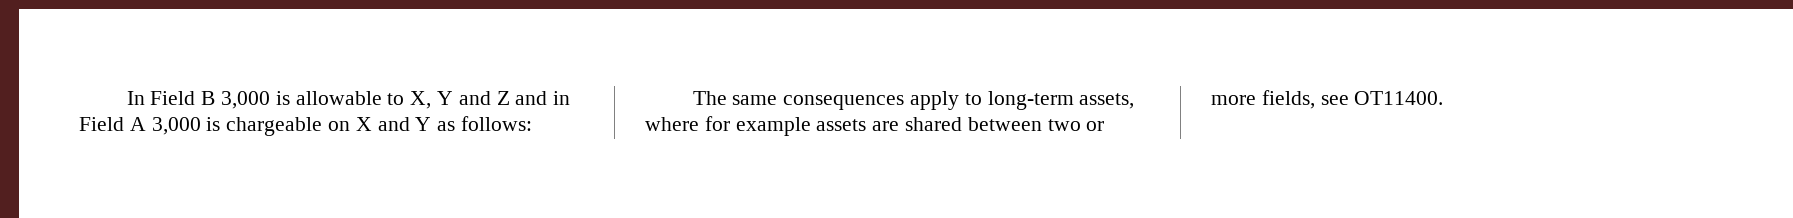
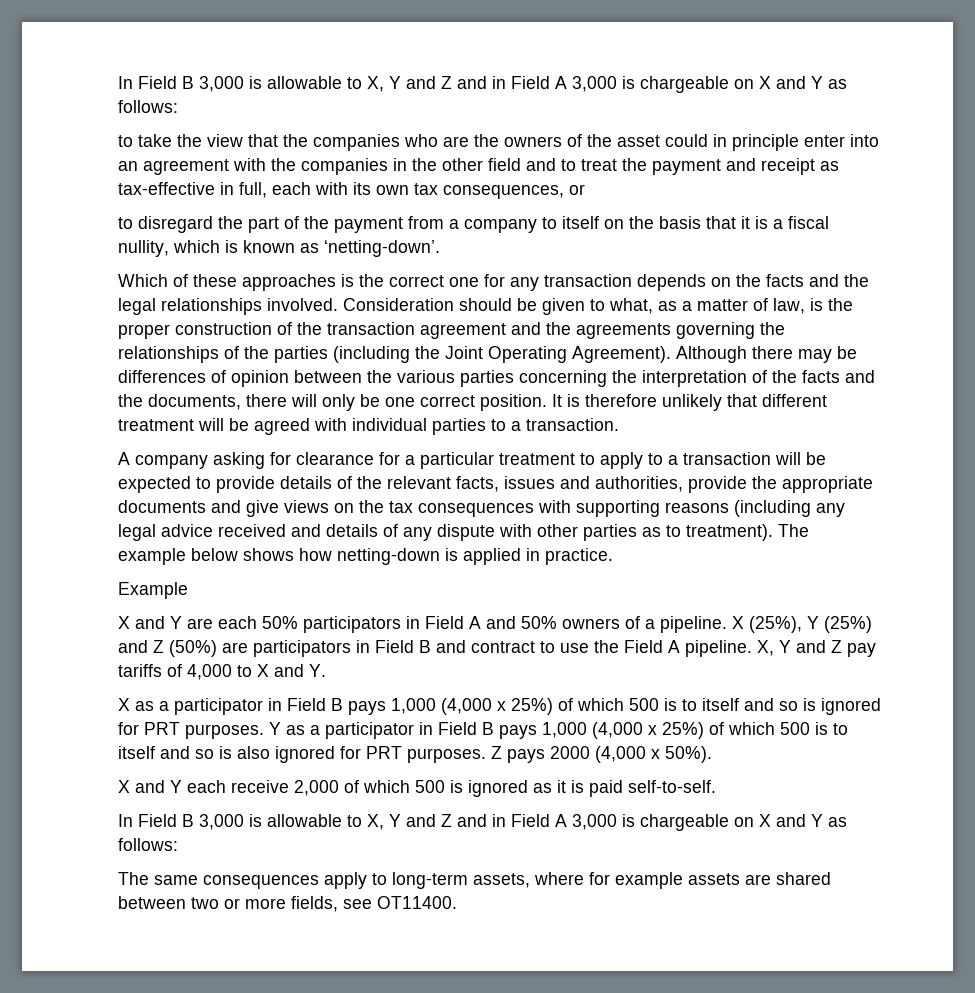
(533, 123) none -> [118,134,879,151] [118,158,839,175] [118,182,585,199] [118,216,829,233] [118,240,440,257] [118,274,869,291] [118,298,853,315] [118,322,785,339] [118,346,857,363] [118,370,875,387] [118,394,827,411] [118,418,619,435] [118,452,826,469] [118,476,873,493] [118,500,845,517] [118,524,809,541] [118,548,613,565] [118,582,188,599] [118,616,872,633] [118,640,876,657] [118,664,326,680] [118,698,881,715] [118,722,848,739] [118,746,712,763] [118,780,716,797] [118,814,847,831] [118,838,178,851] // to take the view that the companies who are the owners of the asset could in principle enter into an agreement with the companies in the other field and to treat the payment and receipt as tax-effective in full, each with its own tax consequences, or // to disregard the part of the payment from a company to itself on the basis that it is a fiscal nullity, which is known as ‘netting-down’. // Which of these approaches is the correct one for any transaction depends on the facts and the legal relationships involved. Consideration should be given to what, as a matter of law, is the proper construction of the transaction agreement and the agreements governing the relationships of the parties (including the Joint Operating Agreement). Although there may be differences of opinion between the various parties concerning the interpretation of the facts and the documents, there will only be one correct position. It is therefore unlikely that different treatment will be agreed with individual parties to a transaction. // A company asking for clearance for a particular treatment to apply to a transaction will be expected to provide details of the relevant facts, issues and authorities, provide the appropriate documents and give views on the tax consequences with supporting reasons (including any legal advice received and details of any dispute with other parties as to treatment). The example below shows how netting-down is applied in practice. // Example // X and Y are each 50% participators in Field A and 50% owners of a pipeline. X (25%), Y (25%) and Z (50%) are participators in Field B and contract to use the Field A pipeline. X, Y and Z pay tariffs of 4,000 to X and Y. // X as a participator in Field B pays 1,000 (4,000 x 25%) of which 500 is to itself and so is ignored for PRT purposes. Y as a participator in Field B pays 1,000 (4,000 x 25%) of which 500 is to itself and so is also ignored for PRT purposes. Z pays 2000 (4,000 x 50%). // X and Y each receive 2,000 of which 500 is ignored as it is paid self-to-self. // In Field B 3,000 is allowable to X, Y and Z and in Field A 3,000 is chargeable on X and Y as follows:

